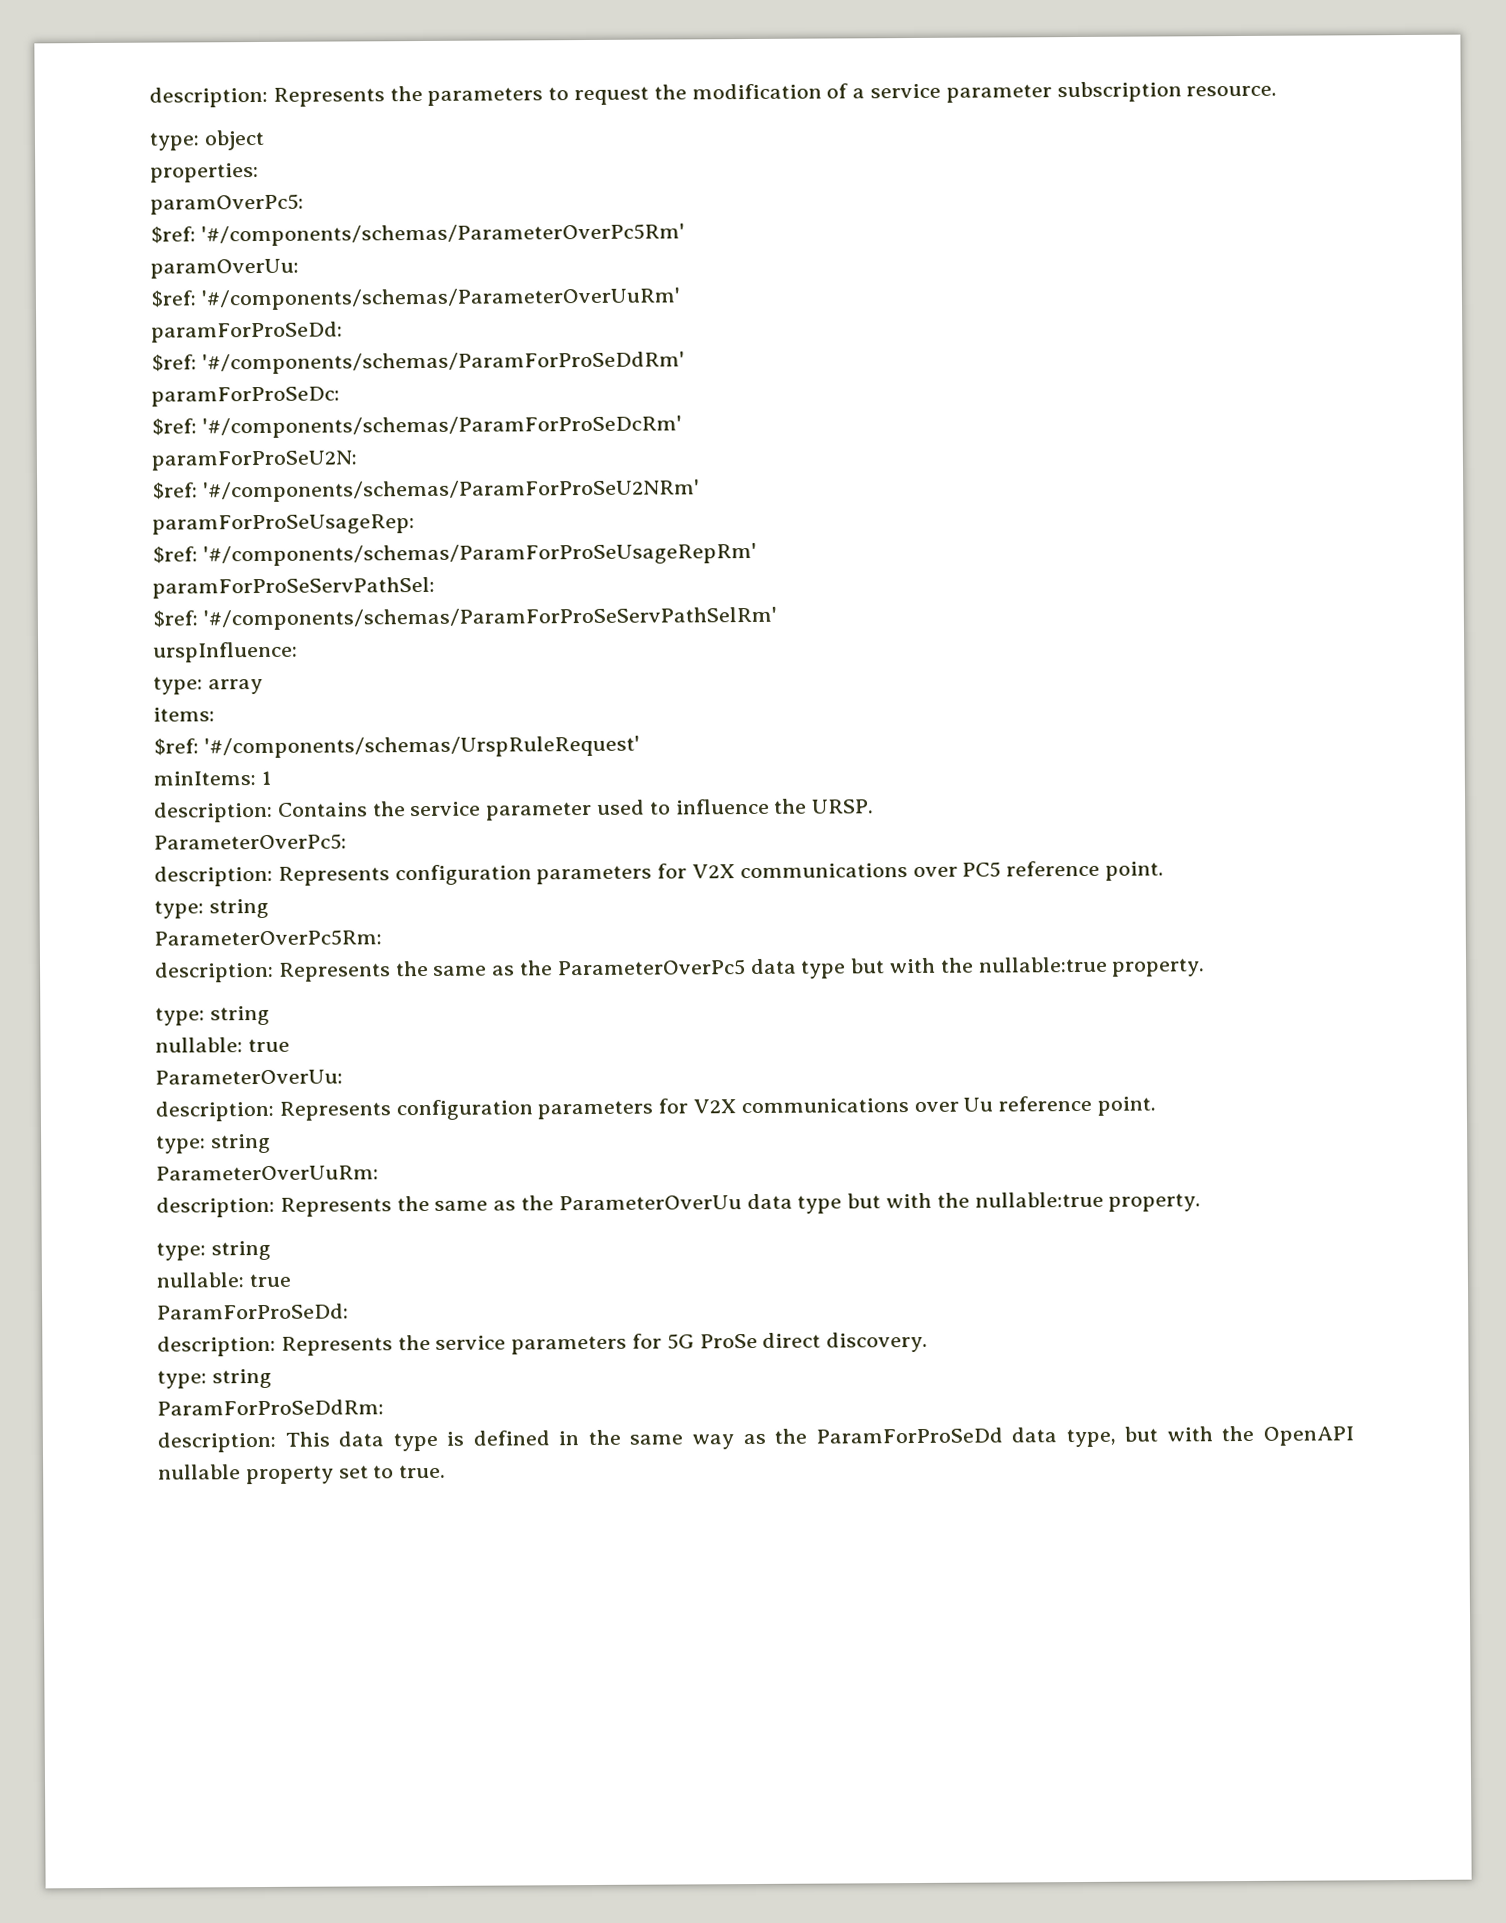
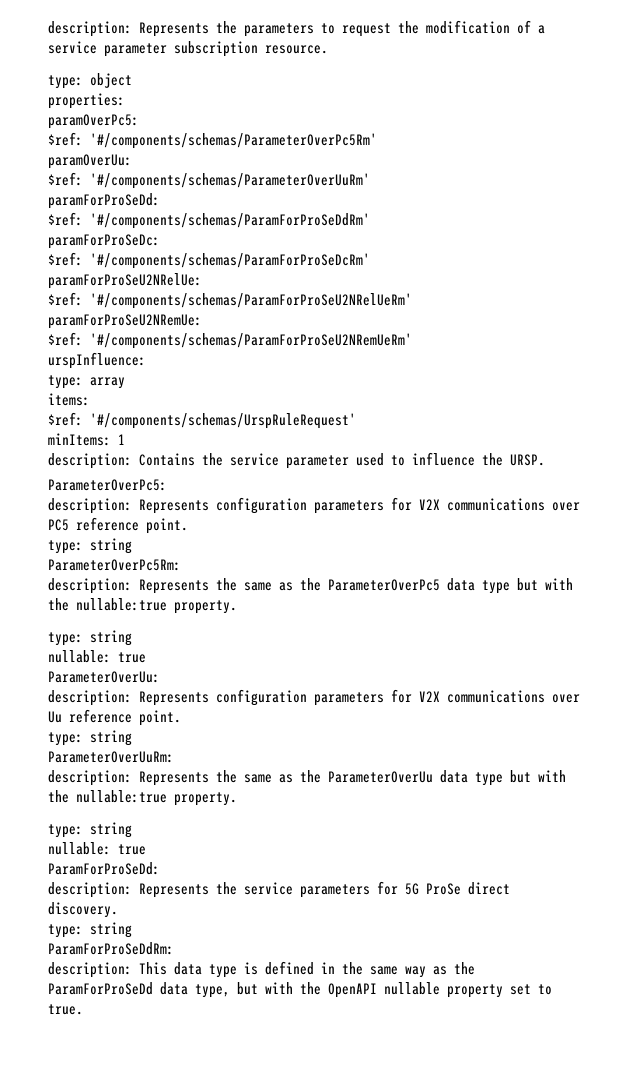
[151,450,357,471] [152,479,700,503] [152,514,415,535] [152,542,757,567] [152,576,435,599] [152,606,777,631] paramForProSeU2N: // $ref: '#/components/schemas/ParamForProSeU2NRm' // paramForProSeUsageRep: // $ref: '#/components/schemas/ParamForProSeUsageRepRm' // paramForProSeServPathSel: // $ref: '#/components/schemas/ParamForProSeServPathSelRm' -> [48,273,202,289] [48,292,412,309] [48,314,202,329] [48,332,412,349] paramForProSeU2NRelUe: // $ref: '#/components/schemas/ParamForProSeU2NRelUeRm' // paramForProSeU2NRemUe: // $ref: '#/components/schemas/ParamForProSeU2NRemUeRm'

